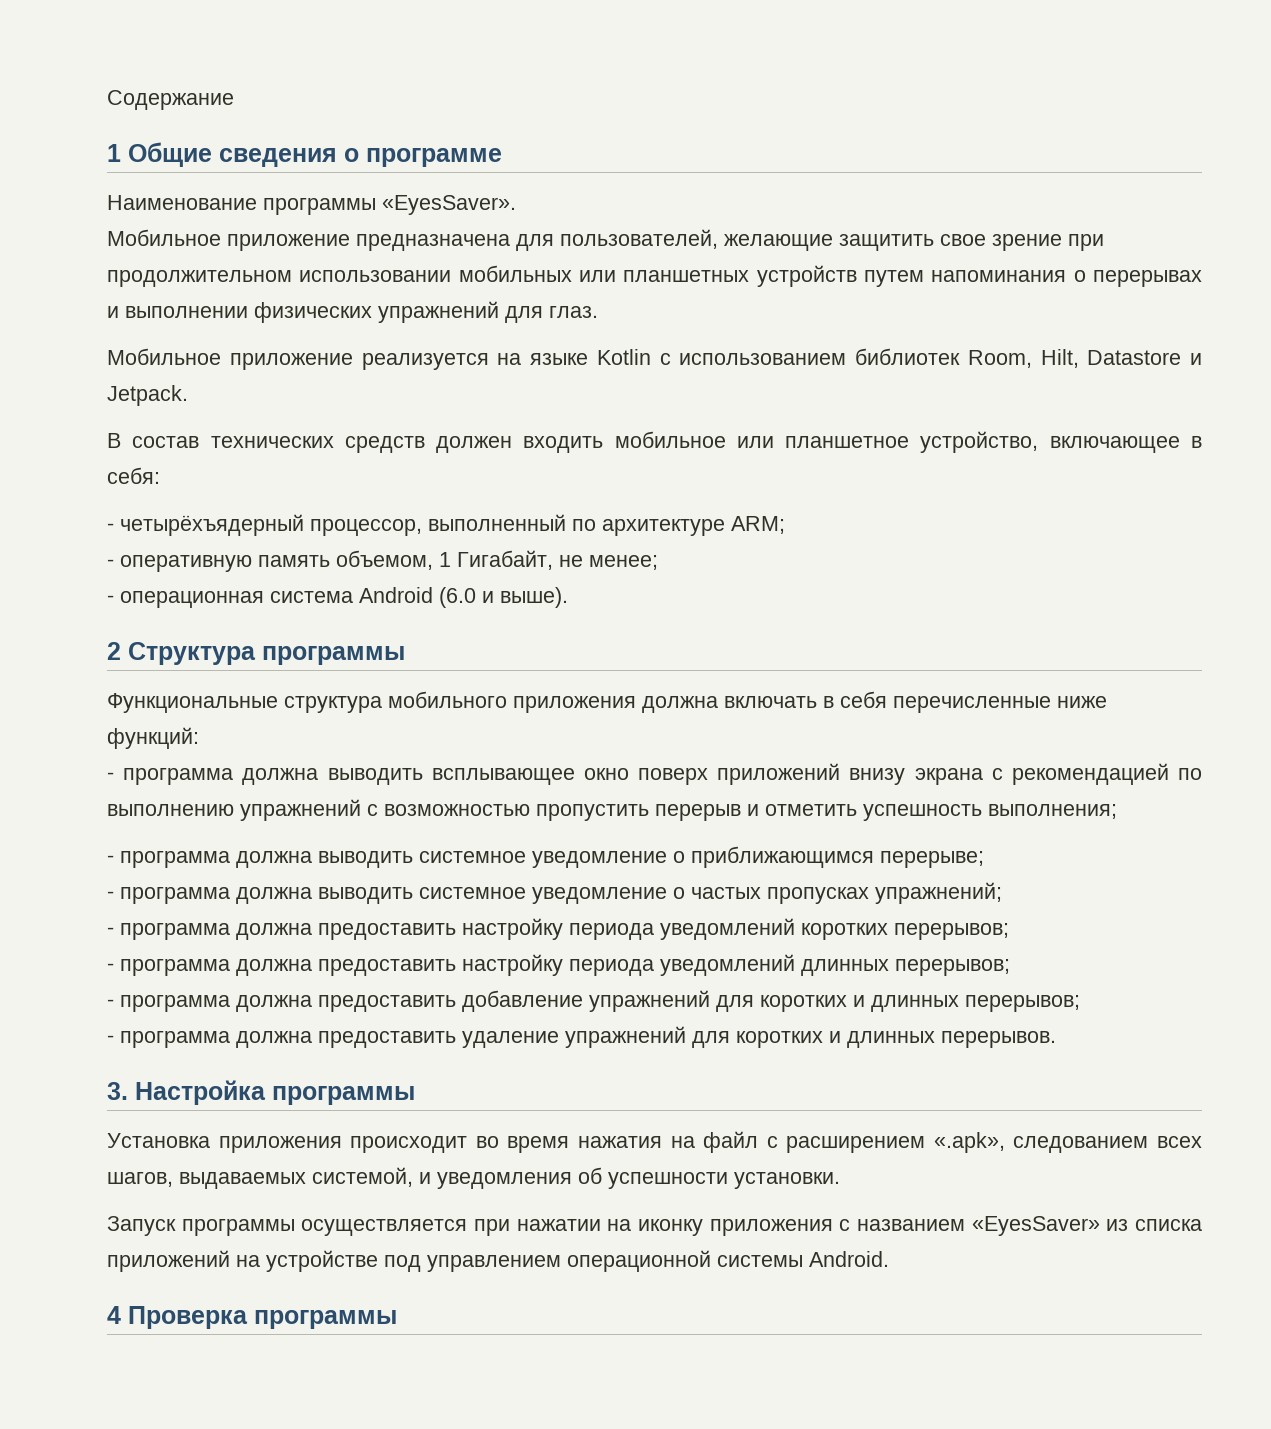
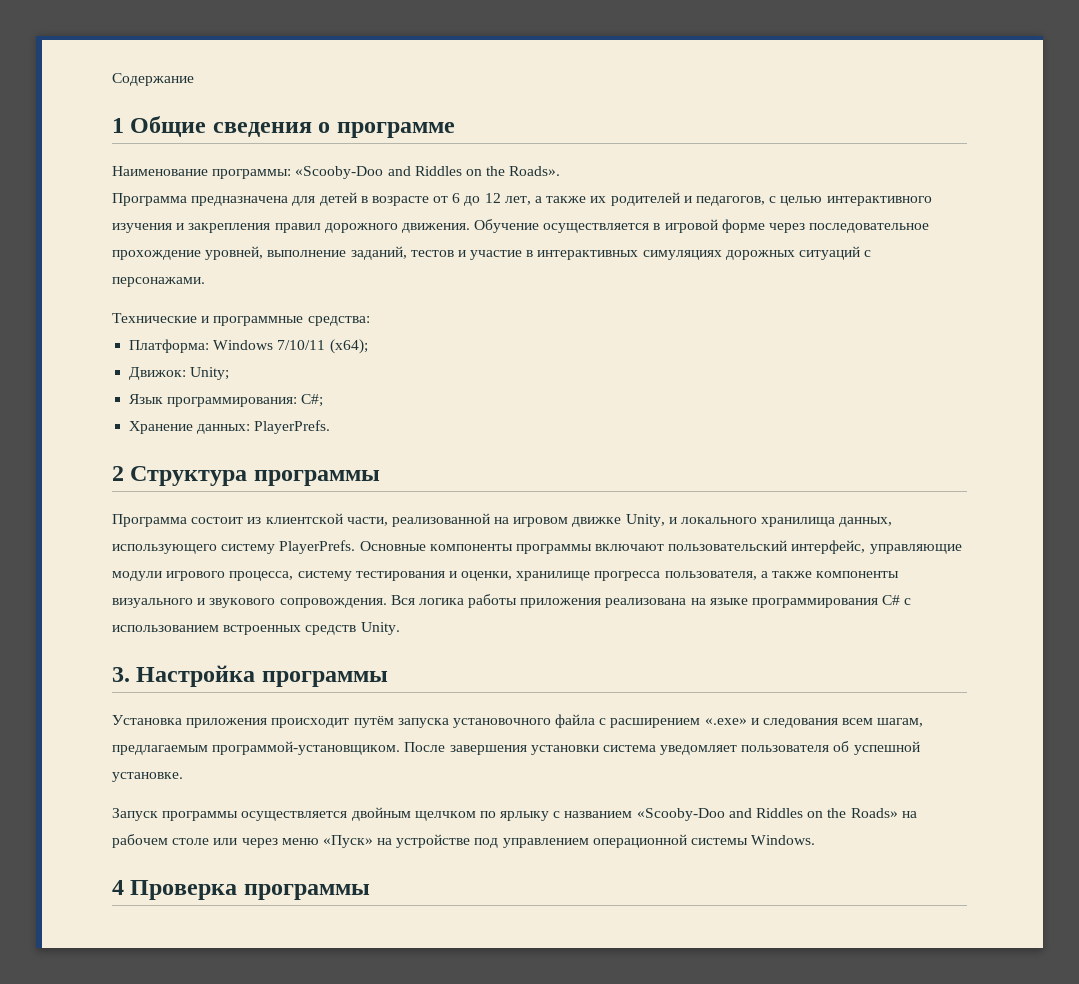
[263,195,516,215] [107,229,1104,251] [107,265,1203,287] [107,301,598,323] [107,348,1202,370] [107,385,188,406] [107,431,1202,453] [107,467,160,484] [107,514,785,536] [107,550,658,572] [107,587,568,608] [107,642,405,665] [107,691,1107,713] [107,727,199,749] [107,763,1202,785] [107,799,1117,821] [107,846,984,868] [107,882,1002,904] [107,918,1009,940] [107,954,1010,976] [107,990,1080,1012] [107,1026,1056,1048] программы «EyesSaver». // Мобильное приложение предназначена для пользователей, желающие защитить свое зрение при продолжительном использовании мобильных или планшетных устройств путем напоминания о перерывах и выполнении физических упражнений для глаз. // Мобильное приложение реализуется на языке Kotlin с использованием библиотек Room, Hilt, Datastore и Jetpack. // В состав технических средств должен входить мобильное или планшетное устройство, включающее в себя: // - четырёхъядерный процессор, выполненный по архитектуре ARM; // - оперативную память объемом, 1 Гигабайт, не менее; // - операционная система Android (6.0 и выше). // 2 Структура программы // Функциональные структура мобильного приложения должна включать в себя перечисленные ниже функций: // - программа должна выводить всплывающее окно поверх приложений внизу экрана с рекомендацией по выполнению упражнений с возможностью пропустить перерыв и отметить успешность выполнения; // - программа должна выводить системное уведомление о приближающимся перерыве; // - программа должна выводить системное уведомление о частых пропусках упражнений; // - программа должна предоставить настройку периода уведомлений коротких перерывов; // - программа должна предоставить настройку периода уведомлений длинных перерывов; // - программа должна предоставить добавление упражнений для коротких и длинных перерывов; // - программа должна предоставить удаление упражнений для коротких и длинных перерывов. -> [212,166,561,179] [112,192,932,206] [112,219,930,233] [112,246,872,260] [112,277,205,287] [112,313,370,326] [129,339,368,354] [129,367,230,380] [129,394,324,407] [129,420,331,434] [112,466,380,486] [112,513,893,527] [112,540,962,554] [112,571,900,581] [112,594,912,608] [112,622,400,635] программы: «Scooby-Doo and Riddles on the Roads». // Программа предназначена для детей в возрасте от 6 до 12 лет, а также их родителей и педагогов, с целью интерактивного изучения и закрепления правил дорожного движения. Обучение осуществляется в игровой форме через последовательное прохождение уровней, выполнение заданий, тестов и участие в интерактивных симуляциях дорожных ситуаций с персонажами. // Технические и программные средства: // Платформа: Windows 7/10/11 (x64); // Движок: Unity; // Язык программирования: C#; // Хранение данных: PlayerPrefs. // 2 Структура программы // Программа состоит из клиентской части, реализованной на игровом движке Unity, и локального хранилища данных, использующего систему PlayerPrefs. Основные компоненты программы включают пользовательский интерфейс, управляющие модули игрового процесса, систему тестирования и оценки, хранилище прогресса пользователя, а также компоненты визуального и звукового сопровождения. Вся логика работы приложения реализована на языке программирования C# с использованием встроенных средств Unity.
[475,1131,1202,1153] [107,1167,840,1189] [107,1216,1202,1236] [107,1250,230,1272] во время нажатия на файл с расширением «.apk», следованием всех шагов, выдаваемых системой, и уведомления об успешности установки. // Запуск программы осуществляется при нажатии на иконку приложения с названием «EyesSaver» из списка приложений -> [353,714,924,728] [112,741,920,755] [112,772,183,782] [112,807,917,821] [112,834,373,848] путём запуска установочного файла с расширением «.exe» и следования всем шагам, предлагаемым программой-установщиком. После завершения установки система уведомляет пользователя об успешной установке. // Запуск программы осуществляется двойным щелчком по ярлыку с названием «Scooby-Doo and Riddles on the Roads» на рабочем столе или через меню «Пуск»
[809,1251,889,1267] Android. -> [751,835,816,845] Windows.

